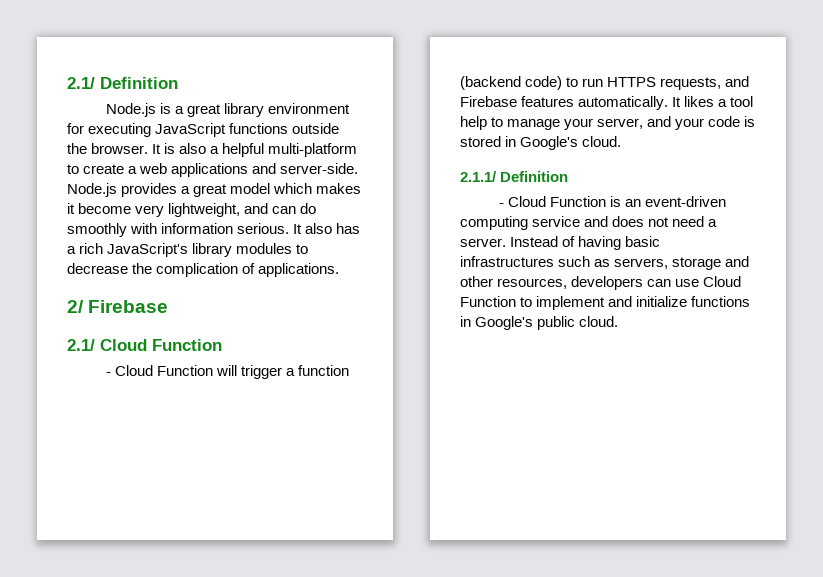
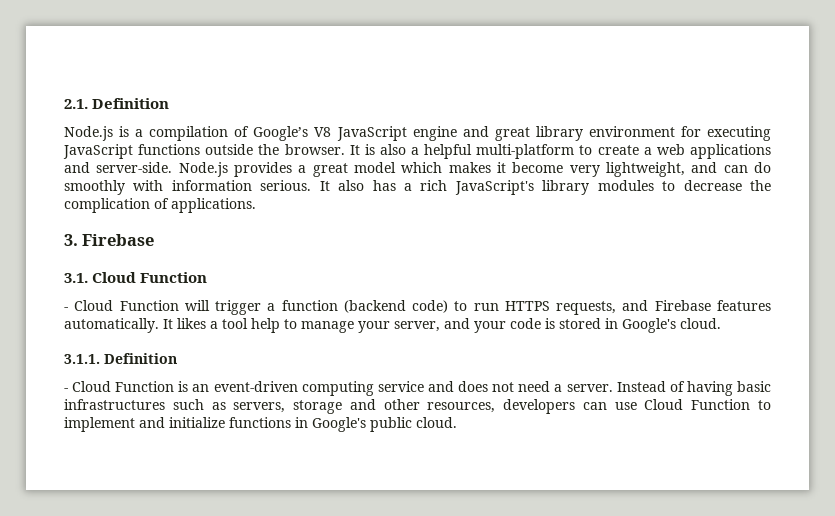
[67,77,95,89] 2.1/ -> [64,99,88,109] 2.1.
(184, 110) none -> [149,126,489,141] compilation of Google’s V8 JavaScript engine and
[67,300,84,313] 2/ -> [64,234,78,246] 3.
[67,339,95,351] 2.1/ -> [64,273,88,283] 3.1.
[460,171,497,182] 2.1.1/ -> [64,354,100,364] 3.1.1.

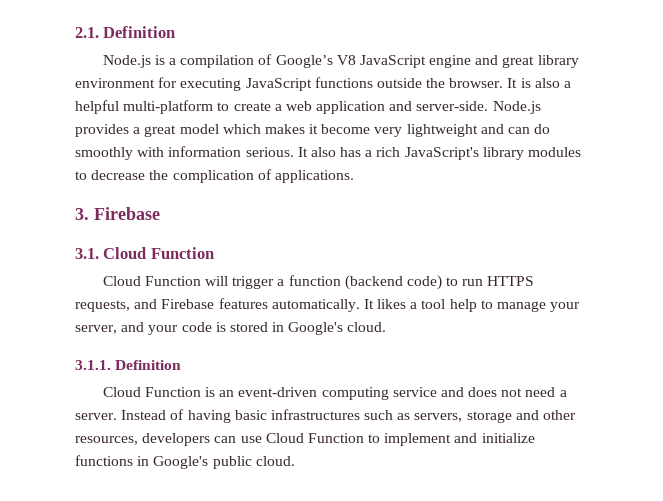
[689,144,771,159] applications -> [316,101,386,114] application
[606,162,685,177] lightweight, -> [406,124,478,137] lightweight
[64,307,68,311] - -> (214, 253) none
[64,388,68,392] - -> (182, 365) none

